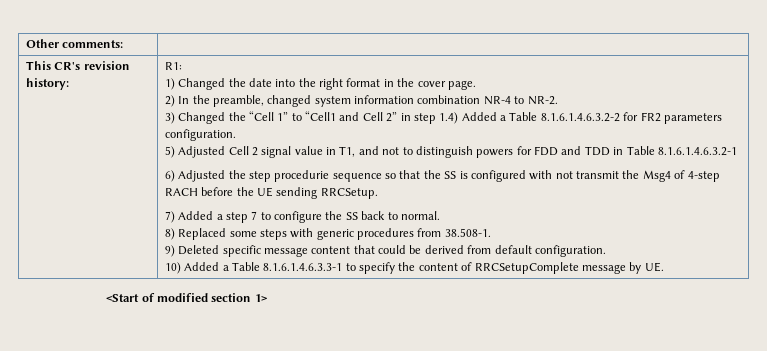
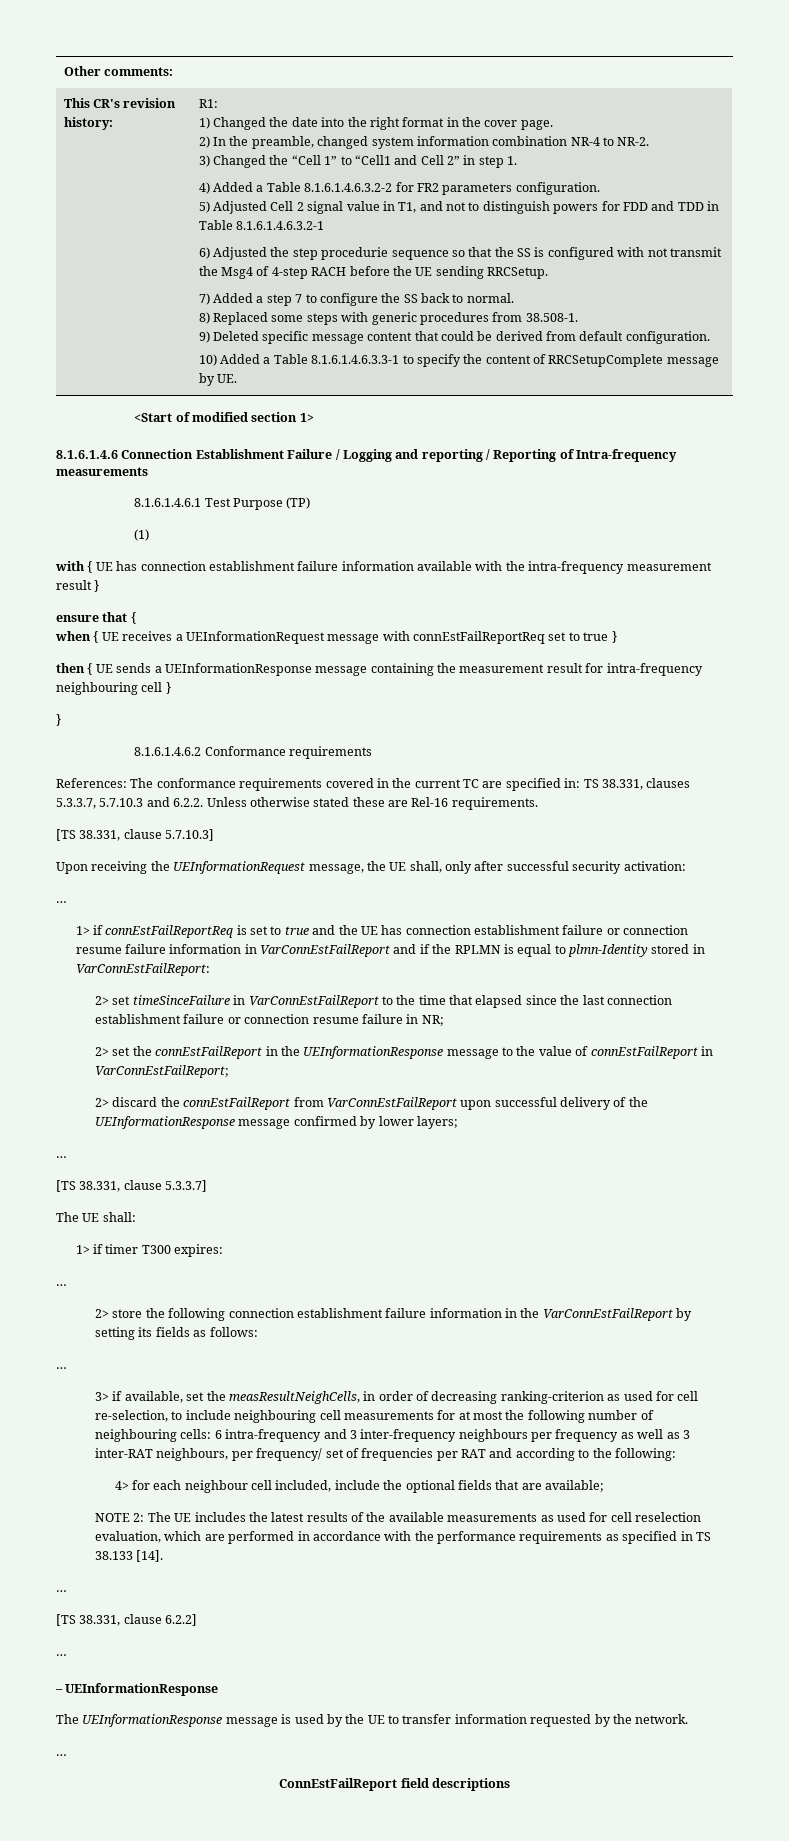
[439,112,459,124] 1.4) -> [507,156,518,165] [198,182,210,194] 1. // 4)
(267, 298) none -> [56,449,678,462] [56,467,148,476] [134,497,311,510] [134,529,150,541] [55,561,712,574] [56,580,100,592] [56,612,136,624] [55,631,617,644] [56,663,703,676] [56,682,171,695] [56,714,61,726] [134,746,372,759] [56,778,691,791] [56,797,538,810] [56,829,215,841] [56,861,686,874] [56,901,67,903] [75,925,689,938] [75,944,705,957] [75,963,210,976] [95,995,672,1008] [95,1014,444,1026] [95,1046,713,1059] [95,1065,230,1078] [95,1097,648,1110] [95,1116,458,1129] [56,1156,67,1158] [56,1180,208,1192] [56,1212,136,1222] [75,1244,224,1257] [56,1284,67,1286] [95,1308,693,1321] [95,1327,258,1340] [56,1367,67,1369] [95,1391,699,1404] [95,1410,654,1423] [95,1429,690,1442] [95,1448,676,1461] [114,1480,605,1493] [95,1512,702,1522] [95,1531,711,1544] [95,1550,164,1562] [56,1590,67,1592] [56,1614,198,1626] [56,1654,67,1656] [55,1683,219,1696] [56,1714,689,1727] [56,1754,67,1756] [279,1778,510,1791] // 8.1.6.1.4.6 Connection Establishment Failure / Logging and reporting / Reporting of Intra-frequency measurements // 8.1.6.1.4.6.1 Test Purpose (TP) // (1) // with { UE has connection establishment failure information available with the intra-frequency measurement result } // ensure that { // when { UE receives a UEInformationRequest message with connEstFailReportReq set to true } // then { UE sends a UEInformationResponse message containing the measurement result for intra-frequency neighbouring cell } // } // 8.1.6.1.4.6.2 Conformance requirements // References: The conformance requirements covered in the current TC are specified in: TS 38.331, clauses 5.3.3.7, 5.7.10.3 and 6.2.2. Unless otherwise stated these are Rel-16 requirements. // [TS 38.331, clause 5.7.10.3] // Upon receiving the UEInformationRequest message, the UE shall, only after successful security activation: // … // 1> if connEstFailReportReq is set to true and the UE has connection establishment failure or connection resume failure information in VarConnEstFailReport and if the RPLMN is equal to plmn-Identity stored in VarConnEstFailReport: // 2> set timeSinceFailure in VarConnEstFailReport to the time that elapsed since the last connection establishment failure or connection resume failure in NR; // 2> set the connEstFailReport in the UEInformationResponse message to the value of connEstFailReport in VarConnEstFailReport; // 2> discard the connEstFailReport from VarConnEstFailReport upon successful delivery of the UEInformationResponse message confirmed by lower layers; // … // [TS 38.331, clause 5.3.3.7] // The UE shall: // 1> if timer T300 expires: // … // 2> store the following connection establishment failure information in the VarConnEstFailReport by setting its fields as follows: // … // 3> if available, set the measResultNeighCells, in order of decreasing ranking-criterion as used for cell re-selection, to include neighbouring cell measurements for at most the following number of neighbouring cells: 6 intra-frequency and 3 inter-frequency neighbours per frequency as well as 3 inter-RAT neighbours, per frequency/ set of frequencies per RAT and according to the following: // 4> for each neighbour cell included, include the optional fields that are available; // NOTE 2: The UE includes the latest results of the available measurements as used for cell reselection evaluation, which are performed in accordance with the performance requirements as specified in TS 38.133 [14]. // … // [TS 38.331, clause 6.2.2] // … // – UEInformationResponse // The UEInformationResponse message is used by the UE to transfer information requested by the network. // … // ConnEstFailReport field descriptions

